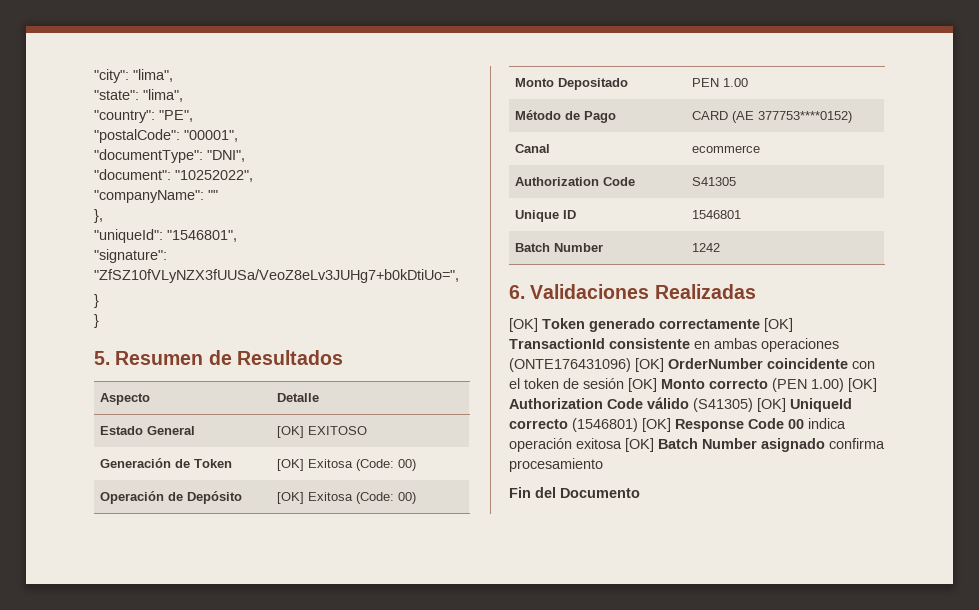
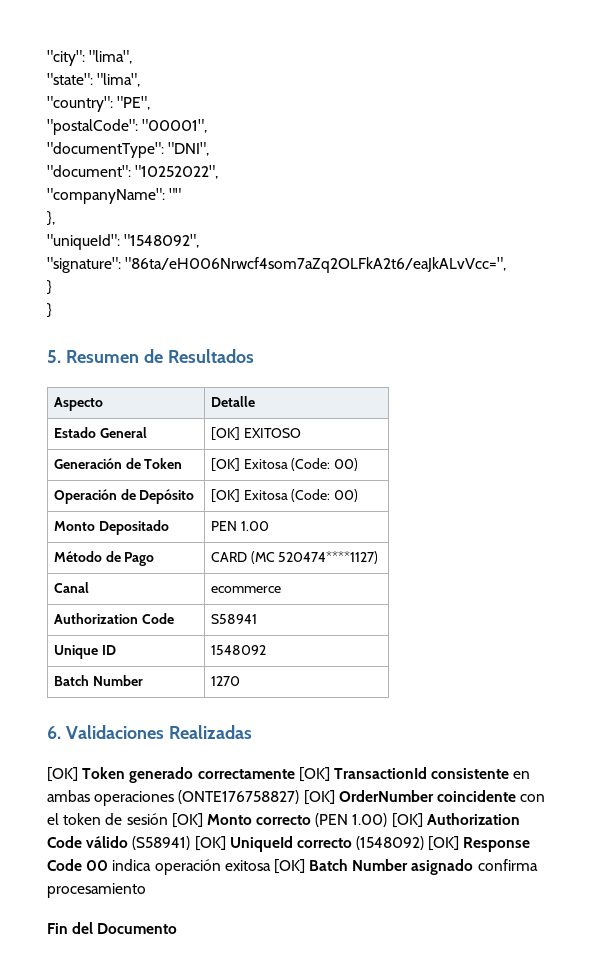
[167,230,237,242] "1546801", -> [124,234,200,248] "1548092",
[94,269,459,283] "ZfSZ10fVLyNZX3fUUSa/VeoZ8eLv3JUHg7+b0kDtiUo=", -> [125,257,507,273] "86ta/eH006Nrwcf4som7aZq2OLFkA2t6/eaJkALvVcc=",
[732,111,853,123] (AE 377753****0152) -> [250,551,379,564] (MC 520474****1127)
[692,177,737,186] S41305 -> [210,614,257,624] S58941
[692,210,742,219] 1546801 -> [210,645,266,655] 1548092
[692,243,721,252] 1242 -> [210,676,240,686] 1270
[509,358,631,372] (ONTE176431096) -> [178,790,300,804] (ONTE176758827)
[693,398,753,412] (S41305) -> [132,836,191,850] (S58941)
[572,418,638,432] (1546801) -> [356,836,425,850] (1548092)

